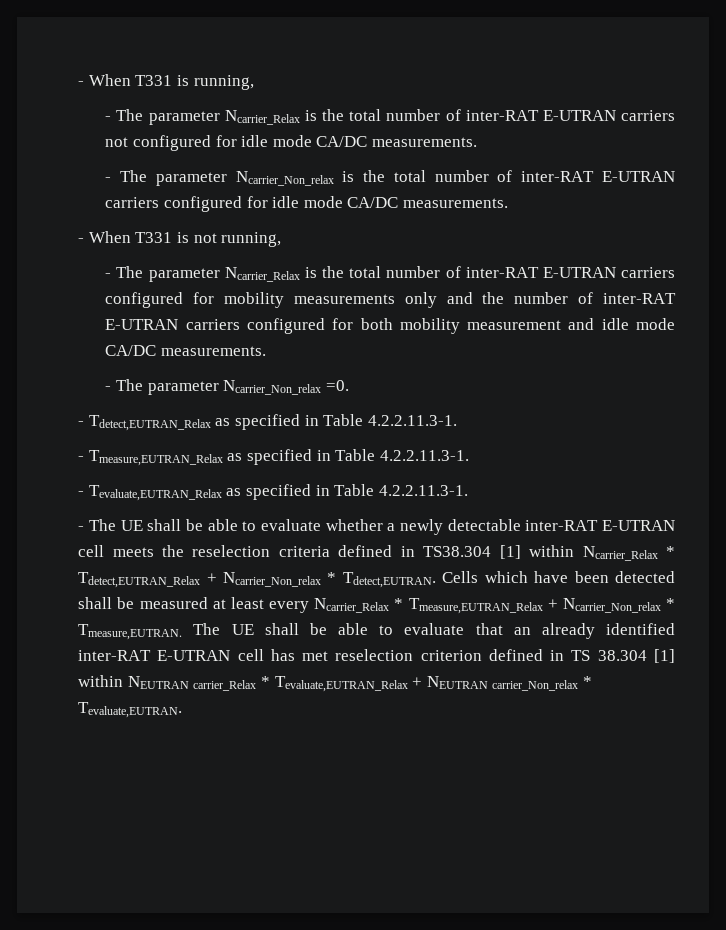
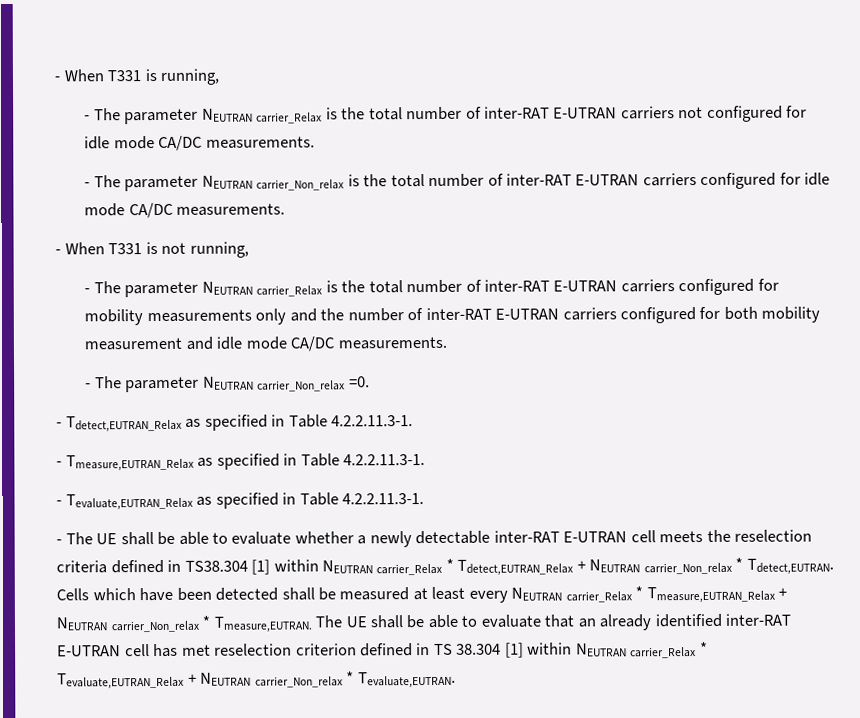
[224,110,300,125] Ncarrier_Relax -> [201,108,323,124] NEUTRAN carrier_Relax
[235,171,334,186] Ncarrier_Non_relax -> [201,175,345,191] NEUTRAN carrier_Non_relax
[224,267,300,282] Ncarrier_Relax -> [201,281,323,297] NEUTRAN carrier_Relax
[223,380,322,395] Ncarrier_Non_relax -> [202,376,346,392] NEUTRAN carrier_Non_relax
[582,546,658,561] Ncarrier_Relax -> [321,560,443,576] NEUTRAN carrier_Relax
[223,572,322,587] Ncarrier_Non_relax -> [589,559,732,575] NEUTRAN carrier_Non_relax
[314,598,390,613] Ncarrier_Relax -> [511,587,632,603] NEUTRAN carrier_Relax
[562,598,661,613] Ncarrier_Non_relax -> [56,617,199,633] NEUTRAN carrier_Non_relax

